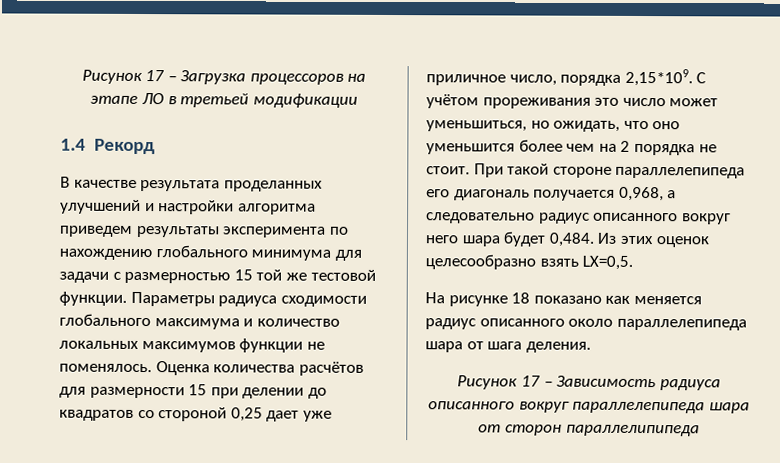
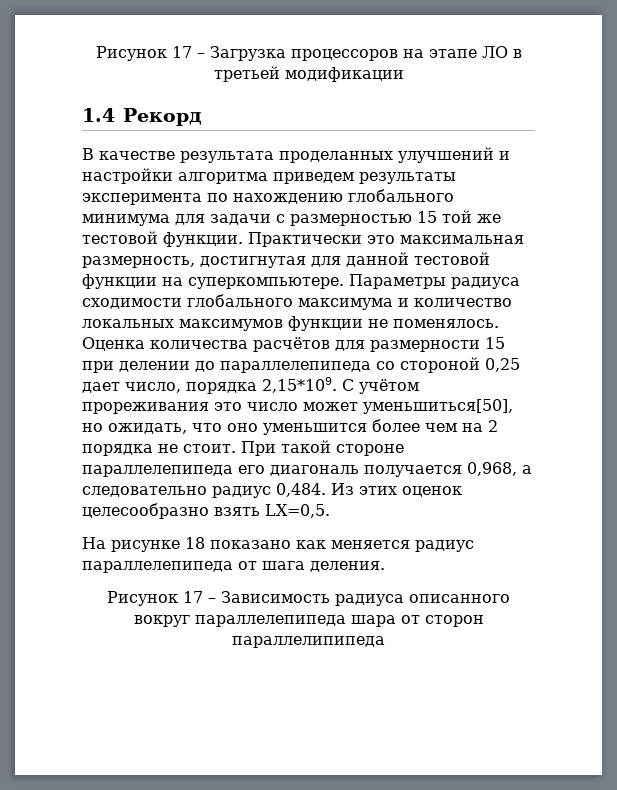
(127, 298) none -> [248,232,524,247] [82,252,490,268] [82,274,344,289] Практически это максимальная размерность, достигнутая для данной тестовой функции на суперкомпьютере.
[59,409,134,421] квадратов -> [220,361,371,373] параллелепипеда
[302,410,332,422] [426,74,506,86] уже приличное -> (120, 387) none
[426,120,527,132] уменьшиться, -> [363,399,513,414] уменьшиться[50],
[593,212,731,225] [425,231,547,247] описанного вокруг него шара будет -> (271, 492) none
[479,318,747,331] [425,341,463,353] описанного около параллелепипеда шара -> [82,561,233,573] параллелепипеда

